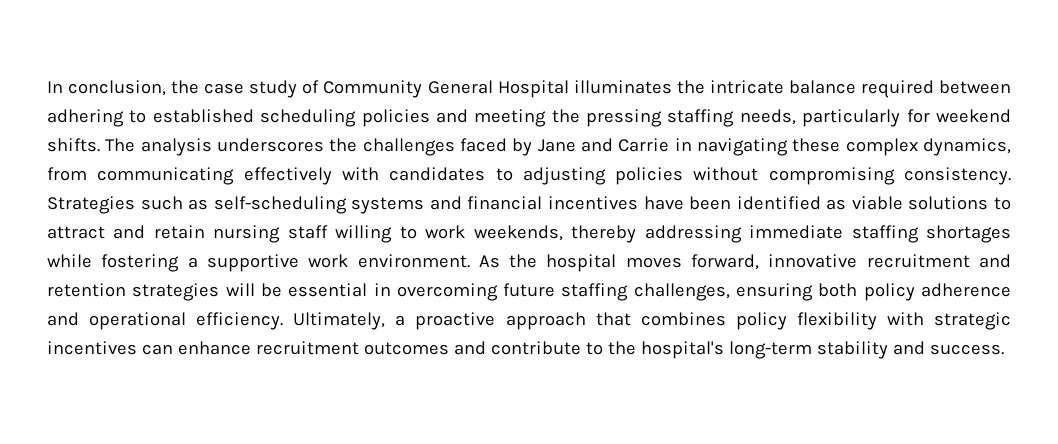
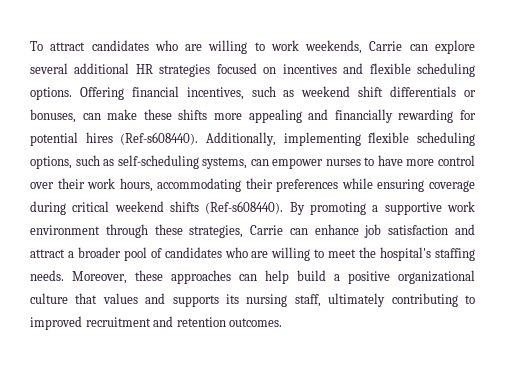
[47,80,1011,98] [47,109,1011,127] [47,138,1012,156] [47,167,1011,185] [47,196,1011,214] [47,225,1011,243] [47,254,1011,272] [47,283,1011,301] [47,312,1012,330] [47,341,1004,359] In conclusion, the case study of Community General Hospital illuminates the intricate balance required between adhering to established scheduling policies and meeting the pressing staffing needs, particularly for weekend shifts. The analysis underscores the challenges faced by Jane and Carrie in navigating these complex dynamics, from communicating effectively with candidates to adjusting policies without compromising consistency. Strategies such as self-scheduling systems and financial incentives have been identified as viable solutions to attract and retain nursing staff willing to work weekends, thereby addressing immediate staffing shortages while fostering a supportive work environment. As the hospital moves forward, innovative recruitment and retention strategies will be essential in overcoming future staffing challenges, ensuring both policy adherence and operational efficiency. Ultimately, a proactive approach that combines policy flexibility with strategic incentives can enhance recruitment outcomes and contribute to the hospital's long-term stability and success. -> [30,40,475,54] [30,63,476,77] [30,86,477,100] [30,109,477,123] [30,132,475,146] [30,155,476,169] [30,178,475,192] [30,201,475,215] [30,224,475,238] [30,247,475,261] [30,270,475,284] [30,293,475,307] [30,316,283,330] To attract candidates who are willing to work weekends, Carrie can explore several additional HR strategies focused on incentives and flexible scheduling options. Offering financial incentives, such as weekend shift differentials or bonuses, can make these shifts more appealing and financially rewarding for potential hires (Ref-s608440). Additionally, implementing flexible scheduling options, such as self-scheduling systems, can empower nurses to have more control over their work hours, accommodating their preferences while ensuring coverage during critical weekend shifts (Ref-s608440). By promoting a supportive work environment through these strategies, Carrie can enhance job satisfaction and attract a broader pool of candidates who are willing to meet the hospital's staffing needs. Moreover, these approaches can help build a positive organizational culture that values and supports its nursing staff, ultimately contributing to improved recruitment and retention outcomes.

